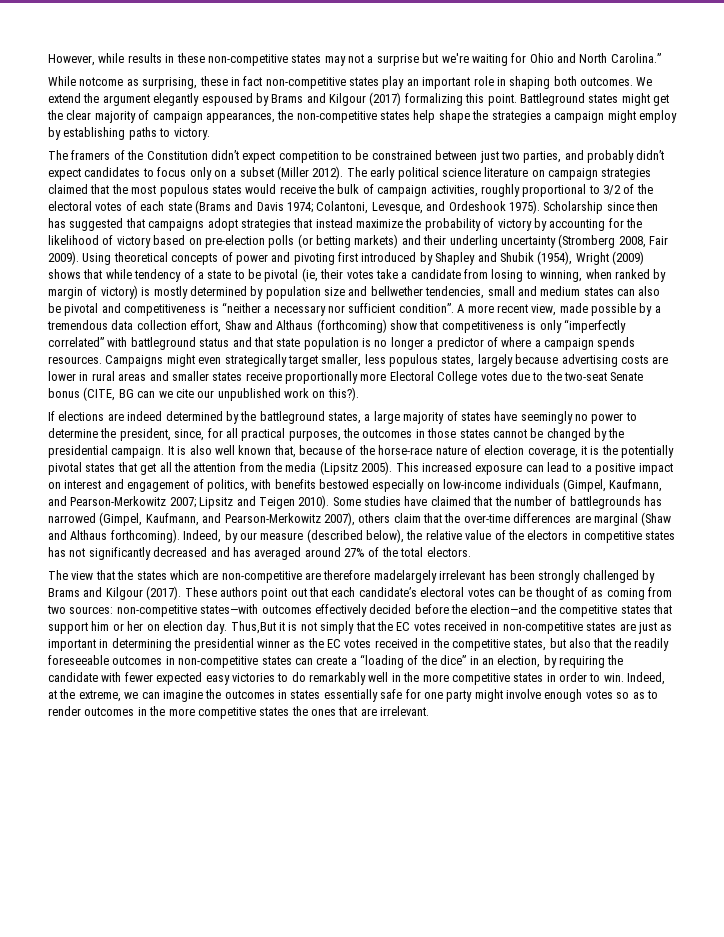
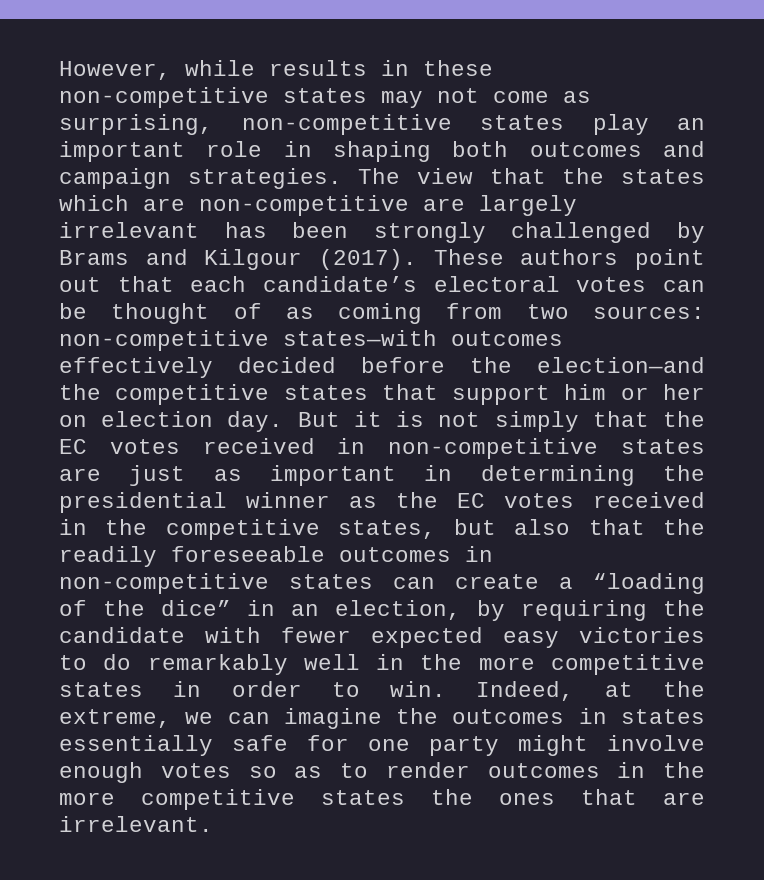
[367,53,661,66] [48,76,263,89] a surprise but we're waiting for Ohio and North Carolina.” // While notcome as surprising, these in fact -> [493,91,591,103] [59,114,213,135] come as surprising,
[580,77,653,86] [48,92,669,106] [47,110,677,123] [48,127,210,140] [48,150,665,163] [48,166,652,180] [48,184,653,197] [48,200,658,214] [48,218,642,231] [48,234,668,248] [48,251,644,265] [48,268,667,282] [48,285,661,299] [48,302,661,316] [47,319,626,333] [48,337,636,350] [48,354,669,367] [48,371,644,384] [48,387,359,401] [48,411,637,424] [48,428,625,441] [48,445,675,458] [48,461,673,475] [48,478,663,492] [48,495,662,509] [48,512,672,526] [48,529,676,543] [48,547,471,560] outcomes. We extend the argument elegantly espoused by Brams and Kilgour (2017) formalizing this point. Battleground states might get the clear majority of campaign appearances, the non-competitive states help shape the strategies a campaign might employ by establishing paths to victory. // The framers of the Constitution didn’t expect competition to be constrained between just two parties, and probably didn’t expect candidates to focus only on a subset (Miller 2012). The early political science literature on campaign strategies claimed that the most populous states would receive the bulk of campaign activities, roughly proportional to 3/2 of the electoral votes of each state (Brams and Davis 1974; Colantoni, Levesque, and Ordeshook 1975). Scholarship since then has suggested that campaigns adopt strategies that instead maximize the probability of victory by accounting for the likelihood of victory based on pre-election polls (or betting markets) and their underling uncertainty (Stromberg 2008, Fair 2009). Using theoretical concepts of power and pivoting first introduced by Shapley and Shubik (1954), Wright (2009) shows that while tendency of a state to be pivotal (ie, their votes take a candidate from losing to winning, when ranked by margin of victory) is mostly determined by population size and bellwether tendencies, small and medium states can also be pivotal and competitiveness is “neither a necessary nor sufficient condition”. A more recent view, made possible by a tremendous data collection effort, Shaw and Althaus (forthcoming) show that competitiveness is only “imperfectly correlated” with battleground status and that state population is no longer a predictor of where a campaign spends resources. Campaigns might even strategically target smaller, less populous states, largely because advertising costs are lower in rural areas and smaller states receive proportionally more Electoral College votes due to the two-seat Senate bonus (CITE, BG can we cite our unpublished work on this?). // If elections are indeed determined by the battleground states, a large majority of states have seemingly no power to determine the president, since, for all practical purposes, the outcomes in those states cannot be changed by the presidential campaign. It is also well known that, because of the horse-race nature of election coverage, it is the potentially pivotal states that get all the attention from the media (Lipsitz 2005). This increased exposure can lead to a positive impact on interest and engagement of politics, with benefits bestowed especially on low-income individuals (Gimpel, Kaufmann, and Pearson-Merkowitz 2007; Lipsitz and Teigen 2010). Some studies have claimed that the number of battlegrounds has narrowed (Gimpel, Kaufmann, and Pearson-Merkowitz 2007), others claim that the over-time differences are marginal (Shaw and Althaus forthcoming). Indeed, by our measure (described below), the relative value of the electors in competitive states has not significantly decreased and has averaged around 27% of the total electors. // -> [529,141,705,157] [59,168,342,189] outcomes and campaign strategies.
[323,570,437,583] therefore madelargely -> [479,195,577,216] largely
[230,621,276,634] Thus,But -> [297,412,340,427] But

